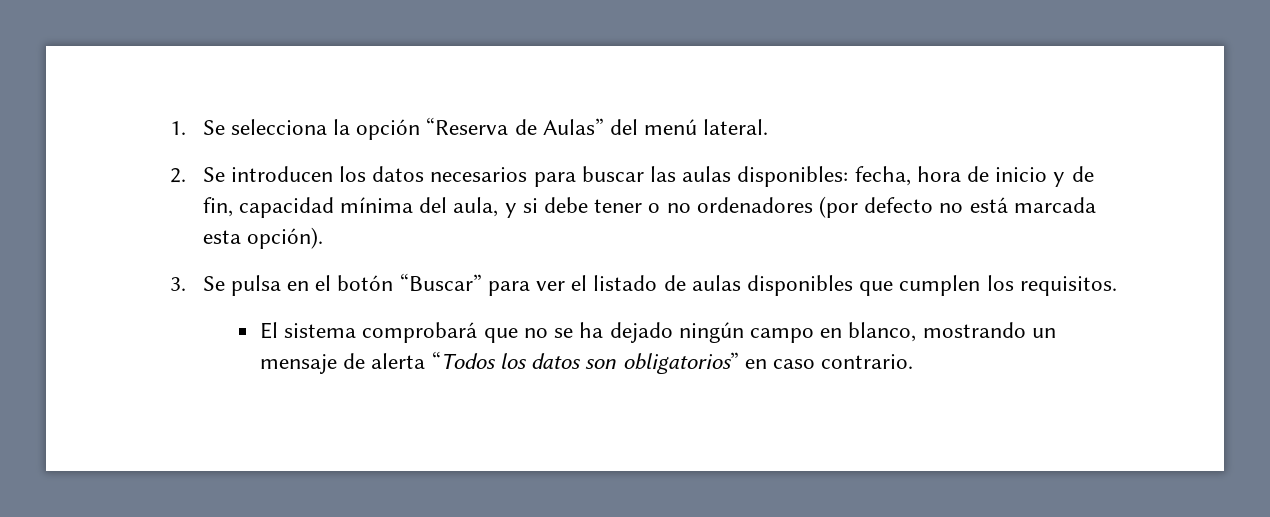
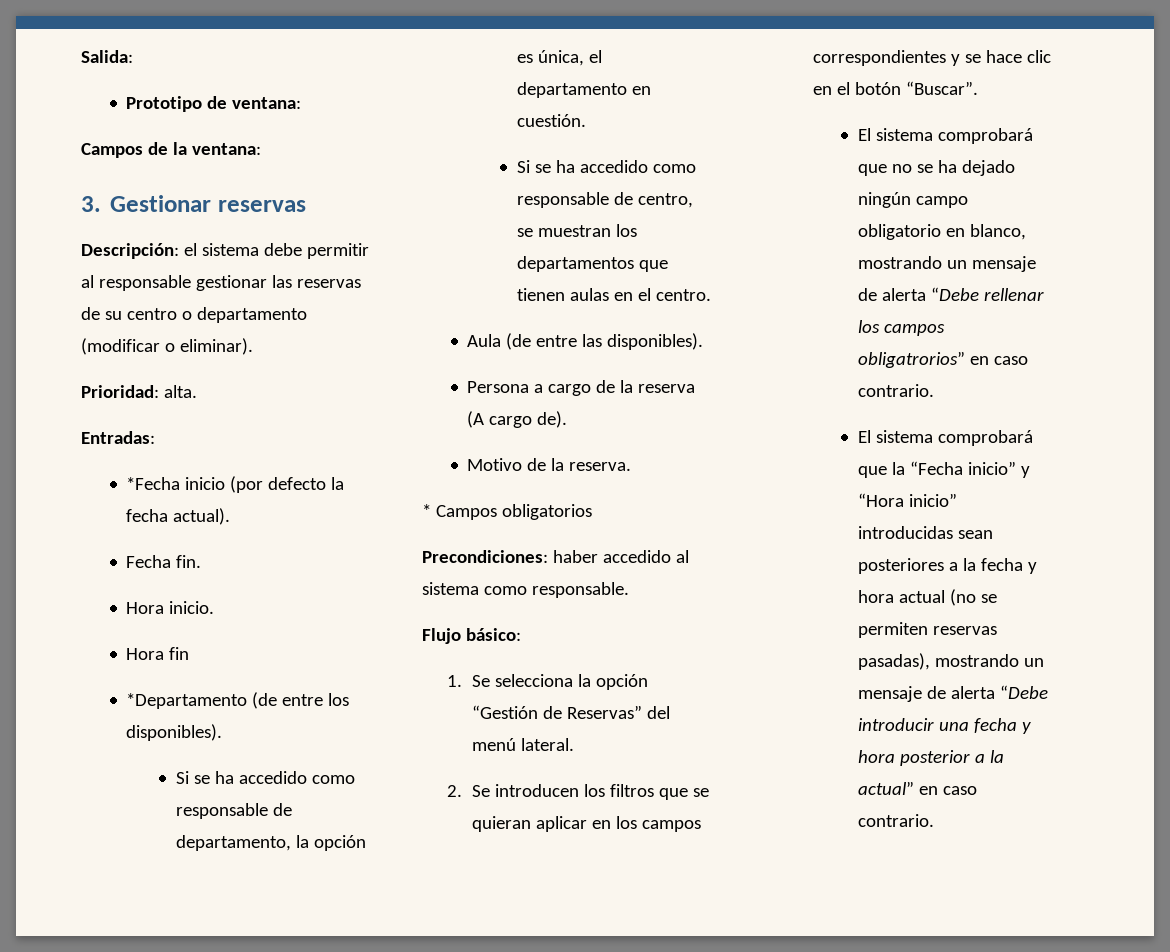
(170, 128) none -> [81,50,133,63] [126,96,302,112] [81,142,261,158] [81,195,306,212] [81,243,369,259] [81,275,361,291] [81,307,307,323] [81,338,253,355] [81,385,197,398] [81,431,155,444] [126,476,345,493] [126,508,231,525] [126,555,202,568] [126,601,215,614] [126,647,190,660] [126,692,350,709] [126,724,223,741] [176,771,356,784] [176,803,293,819] [176,835,367,851] [517,50,603,66] [517,82,652,98] [517,114,587,127] [517,160,697,173] [517,192,694,208] [517,224,638,237] [517,256,669,272] [517,288,712,301] [467,333,704,350] [467,380,696,396] [467,411,568,428] [467,458,632,471] [422,504,592,520] [422,550,689,563] [422,582,629,598] [422,628,521,644] Salida: // Prototipo de ventana: // Campos de la ventana: // 3. Gestionar reservas // Descripción: el sistema debe permitir al responsable gestionar las reservas de su centro o departamento (modificar o eliminar). // Prioridad: alta. // Entradas: // *Fecha inicio (por defecto la fecha actual). // Fecha fin. // Hora inicio. // Hora fin // *Departamento (de entre los disponibles). // Si se ha accedido como responsable de departamento, la opción es única, el departamento en cuestión. // Si se ha accedido como responsable de centro, se muestran los departamentos que tienen aulas en el centro. // Aula (de entre las disponibles). // Persona a cargo de la reserva (A cargo de). // Motivo de la reserva. // * Campos obligatorios // Precondiciones: haber accedido al sistema como responsable. // Flujo básico: //
[426,117,604,135] “Reserva de Aulas” -> [471,705,642,719] “Gestión de Reservas”
[372,166,1094,187] [202,196,1096,218] [202,227,323,249] [170,273,1117,296] datos necesarios para buscar las aulas disponibles: fecha, hora de inicio y de fin, capacidad mínima del aula, y si debe tener o no ordenadores (por defecto no está marcada esta opción). // 3. Se pulsa en el botón “Buscar” para ver el listado de aulas disponibles que cumplen los requisitos. -> [609,784,709,800] [471,816,701,832] [812,50,1051,66] [812,81,978,95] filtros que se quieran aplicar en los campos correspondientes y se hace clic en el botón “Buscar”.
(814, 335) none -> [858,224,942,240] obligatorio
[431,351,739,374] “Todos los datos son obligatorios” -> [931,287,1045,301] [858,320,946,336] [858,351,1029,368] [858,384,935,397] [858,430,1034,446] [858,461,1031,478] [858,493,958,507] [858,526,994,539] [858,558,1038,574] [858,589,998,606] [858,622,998,638] [858,653,1045,670] [858,685,1049,702] [858,718,1032,734] [858,750,1005,766] [858,781,915,795] “Debe rellenar los campos obligatrorios” en caso contrario. // El sistema comprobará que la “Fecha inicio” y “Hora inicio” introducidas sean posteriores a la fecha y hora actual (no se permiten reservas pasadas), mostrando un mensaje de alerta “Debe introducir una fecha y hora posterior a la actual”

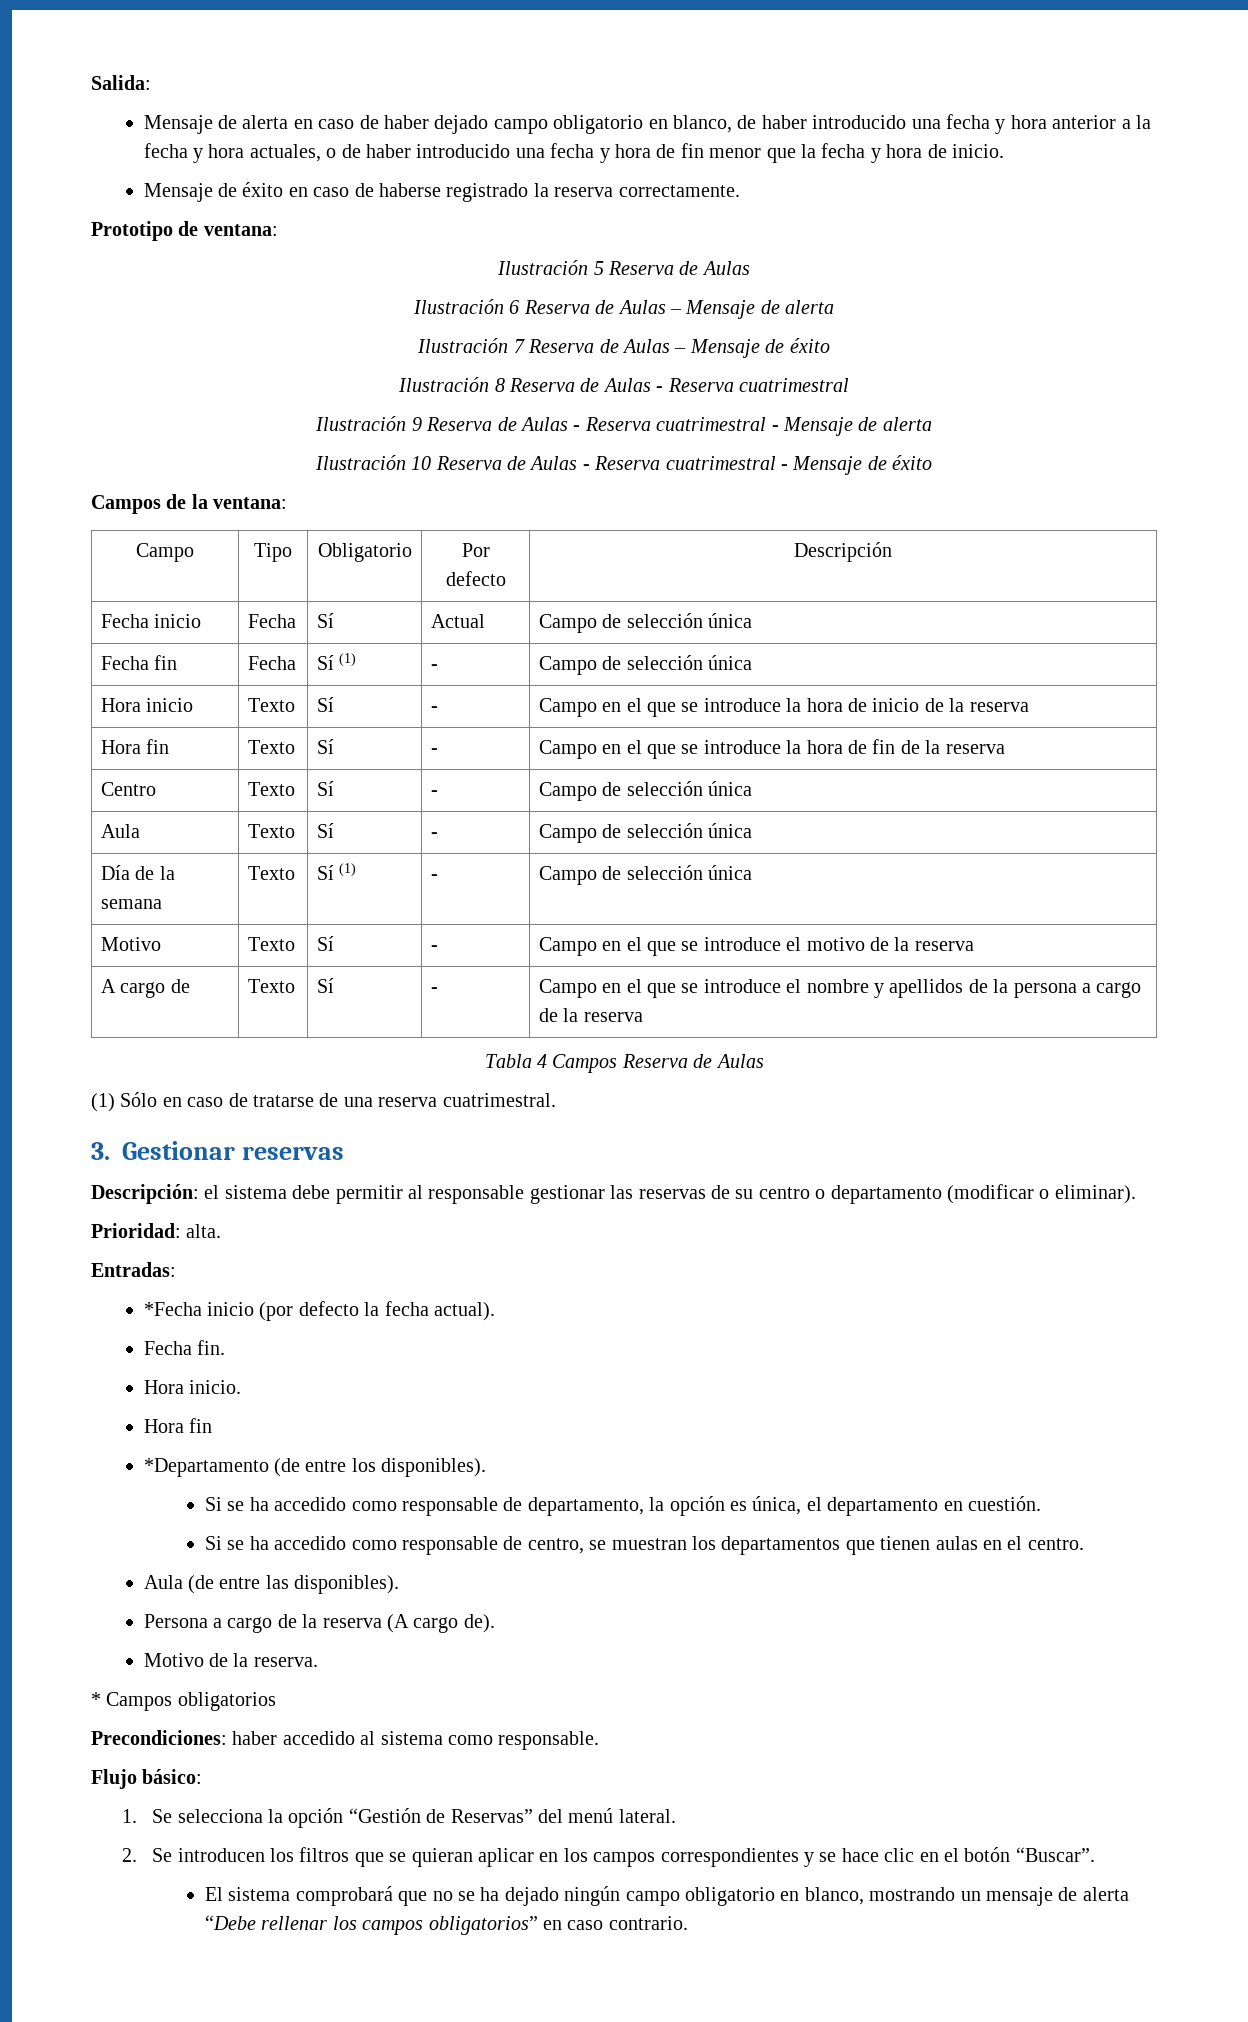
[126,96,302,112] [81,142,261,158] Prototipo de ventana: // Campos de la ventana: -> [143,114,1152,134] [143,143,1005,163] [143,182,740,202] [91,221,278,241] [497,260,750,275] [412,299,835,319] [417,338,830,358] [398,377,849,392] [315,416,932,436] [314,455,933,475] [91,494,288,514] [136,543,194,562] [254,543,292,562] [317,543,412,562] [461,543,490,557] [445,571,506,586] [794,542,893,562] [100,614,202,628] [247,614,296,628] [316,613,334,628] [430,614,485,628] [538,613,752,633] [100,655,178,670] [247,656,296,670] [316,653,357,670] [430,664,438,670] [538,655,752,675] [100,698,194,712] [247,698,295,712] [316,697,334,712] [430,706,438,712] [538,698,1029,717] [100,739,170,754] [247,740,295,754] [316,739,334,754] [430,748,438,754] [538,739,1005,759] [100,782,156,796] [247,782,295,796] [316,781,334,796] [430,790,438,796] [538,781,752,801] [100,824,140,838] [247,824,295,838] [316,823,334,838] [430,832,438,838] [538,823,752,843] [100,865,175,880] [100,899,162,909] [247,866,295,880] [316,863,357,880] [430,874,438,880] [538,865,752,885] [100,937,161,951] [247,937,295,951] [316,936,334,951] [430,945,438,951] [538,937,974,956] [100,979,190,998] [247,979,295,993] [316,978,334,993] [430,987,438,993] [538,979,1142,998] [538,1008,643,1022] [484,1054,764,1073] [91,1092,556,1112] Mensaje de alerta en caso de haber dejado campo obligatorio en blanco, de haber introducido una fecha y hora anterior a la fecha y hora actuales, o de haber introducido una fecha y hora de fin menor que la fecha y hora de inicio. // Mensaje de éxito en caso de haberse registrado la reserva correctamente. // Prototipo de ventana: // Ilustración 5 Reserva de Aulas // Ilustración 6 Reserva de Aulas – Mensaje de alerta // Ilustración 7 Reserva de Aulas – Mensaje de éxito // Ilustración 8 Reserva de Aulas - Reserva cuatrimestral // Ilustración 9 Reserva de Aulas - Reserva cuatrimestral - Mensaje de alerta // Ilustración 10 Reserva de Aulas - Reserva cuatrimestral - Mensaje de éxito // Campos de la ventana: // Campo | Tipo | Obligatorio | Por defecto | Descripción // Fecha inicio | Fecha | Sí | Actual | Campo de selección única // Fecha fin | Fecha | Sí (1) | - | Campo de selección única // Hora inicio | Texto | Sí | - | Campo en el que se introduce la hora de inicio de la reserva // Hora fin | Texto | Sí | - | Campo en el que se introduce la hora de fin de la reserva // Centro | Texto | Sí | - | Campo de selección única // Aula | Texto | Sí | - | Campo de selección única // Día de la semana | Texto | Sí (1) | - | Campo de selección única // Motivo | Texto | Sí | - | Campo en el que se introduce el motivo de la reserva // A cargo de | Texto | Sí | - | Campo en el que se introduce el nombre y apellidos de la persona a cargo de la reserva // Tabla 4 Campos Reserva de Aulas // (1) Sólo en caso de tratarse de una reserva cuatrimestral.
[858,351,1029,368] [858,384,935,397] [858,430,1034,446] [858,461,1031,478] [858,493,958,507] [858,526,994,539] [858,558,1038,574] [858,589,998,606] [858,622,998,638] [858,653,1045,670] [858,685,1049,702] [858,718,1032,734] [858,750,1005,766] [858,781,978,795] [858,814,935,827] obligatrorios” en caso contrario. // El sistema comprobará que la “Fecha inicio” y “Hora inicio” introducidas sean posteriores a la fecha y hora actual (no se permiten reservas pasadas), mostrando un mensaje de alerta “Debe introducir una fecha y hora posterior a la actual” en caso contrario. -> [428,1916,688,1935] obligatorios” en caso contrario.

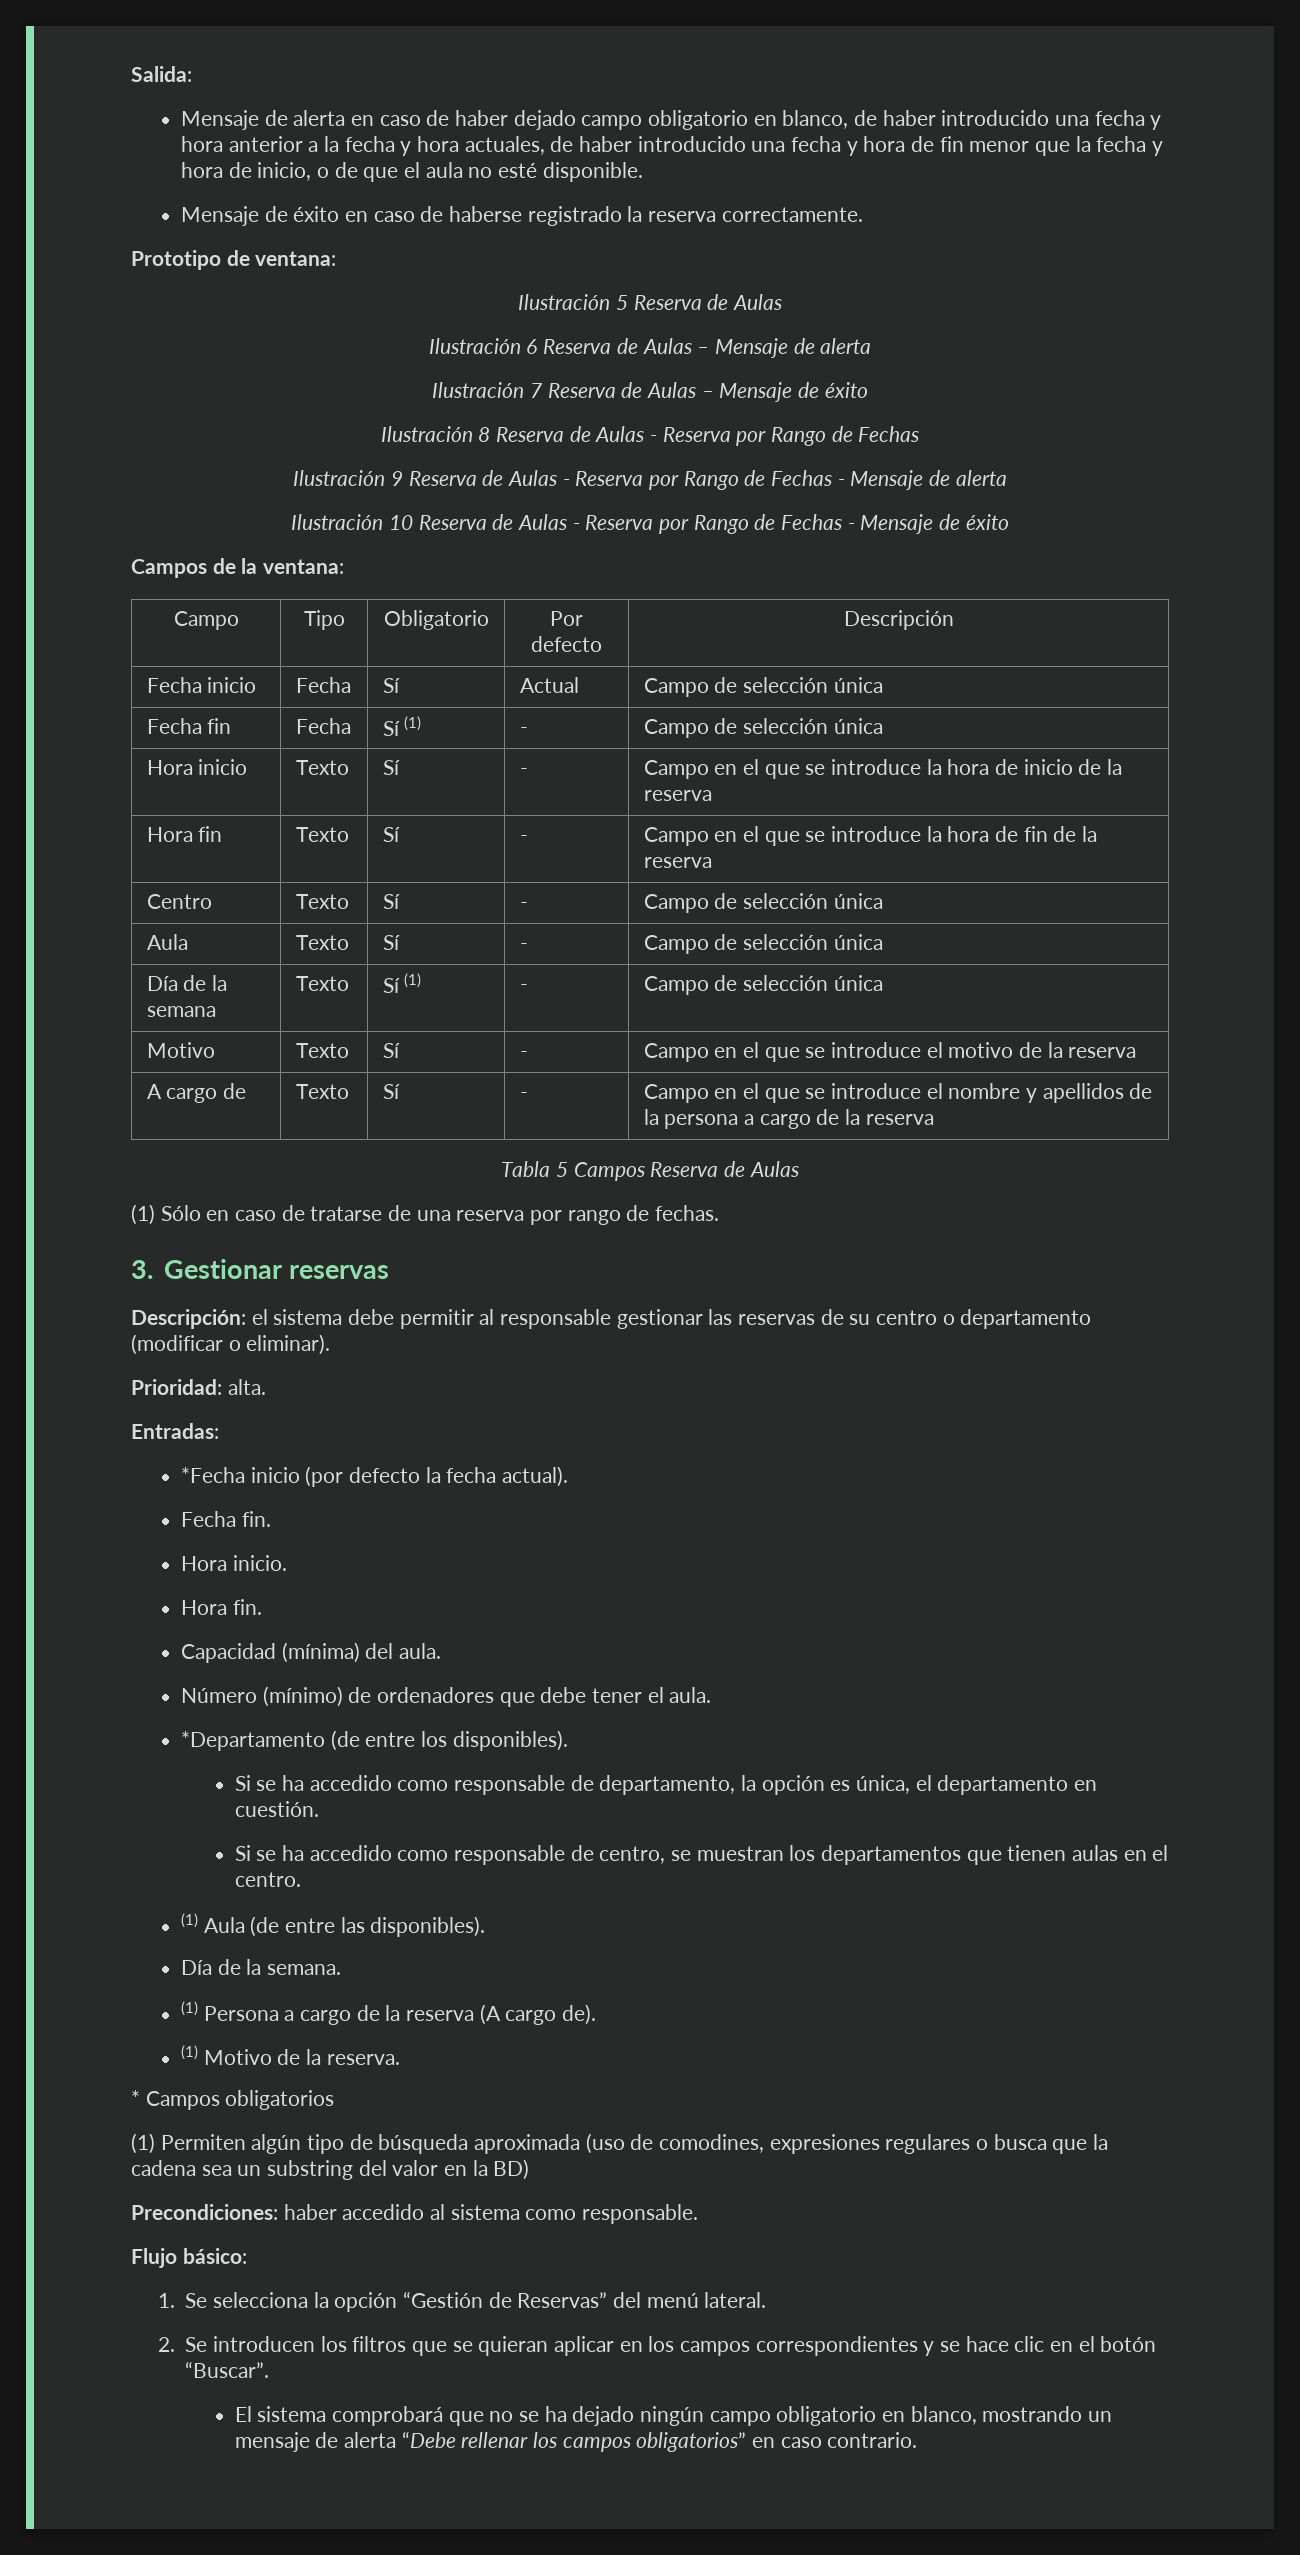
[326,148,337,158] o -> (545, 145) none
[952,144,1005,158] inicio. -> [257,162,643,182] inicio, o de que el aula no esté disponible.
[738,378,849,392] cuatrimestral -> [736,426,920,446] por Rango de Fechas
[656,417,767,431] cuatrimestral -> [649,470,833,490] por Rango de Fechas
[665,456,776,470] cuatrimestral -> [659,514,843,534] por Rango de Fechas
[536,1054,547,1068] 4 -> [555,1162,568,1177] 5
[442,1093,556,1107] cuatrimestral. -> [530,1205,720,1225] por rango de fechas.
[189,1418,213,1433] fin -> [232,1599,262,1615] [180,1642,441,1663] [180,1686,712,1707] fin. // Capacidad (mínima) del aula. // Número (mínimo) de ordenadores que debe tener el aula.
(1084, 1544) none -> [180,1913,198,1928] (1)
(400, 1584) none -> [180,1959,341,1975] [180,2001,198,2016] Día de la semana. // (1)
(495, 1623) none -> [180,2045,198,2060] (1)
(276, 1701) none -> [131,2133,1109,2154] [131,2159,530,2180] // (1) Permiten algún tipo de búsqueda aproximada (uso de comodines, expresiones regulares o busca que la cadena sea un substring del valor en la BD)

